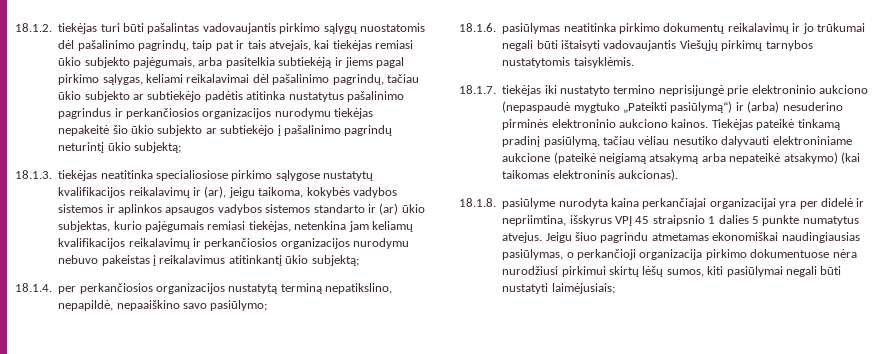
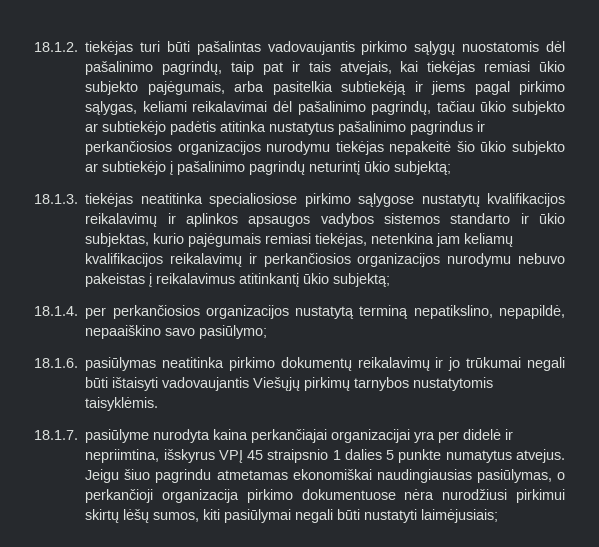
[204,186,397,198] [58,204,115,213] (ar), jeigu taikoma, kokybės vadybos sistemos ir -> (176, 218) none
[379,203,399,215] (ar) -> (529, 218) none
[502,85,868,96] [502,101,843,113] [502,119,841,130] [502,136,852,147] [502,152,860,164] [502,169,678,181] [459,198,496,207] tiekėjas iki nustatyto termino neprisijungė prie elektroninio aukciono (nepaspaudė mygtuko „Pateikti pasiūlymą“) ir (arba) nesuderino pirminės elektroninio aukciono kainos. Tiekėjas pateikė tinkamą pradinį pasiūlymą, tačiau vėliau nesutiko dalyvauti elektroniniame aukcione (pateikė neigiamą atsakymą arba nepateikė atsakymo) (kai taikomas elektroninis aukcionas). // 18.1.8. -> (78, 435) none

